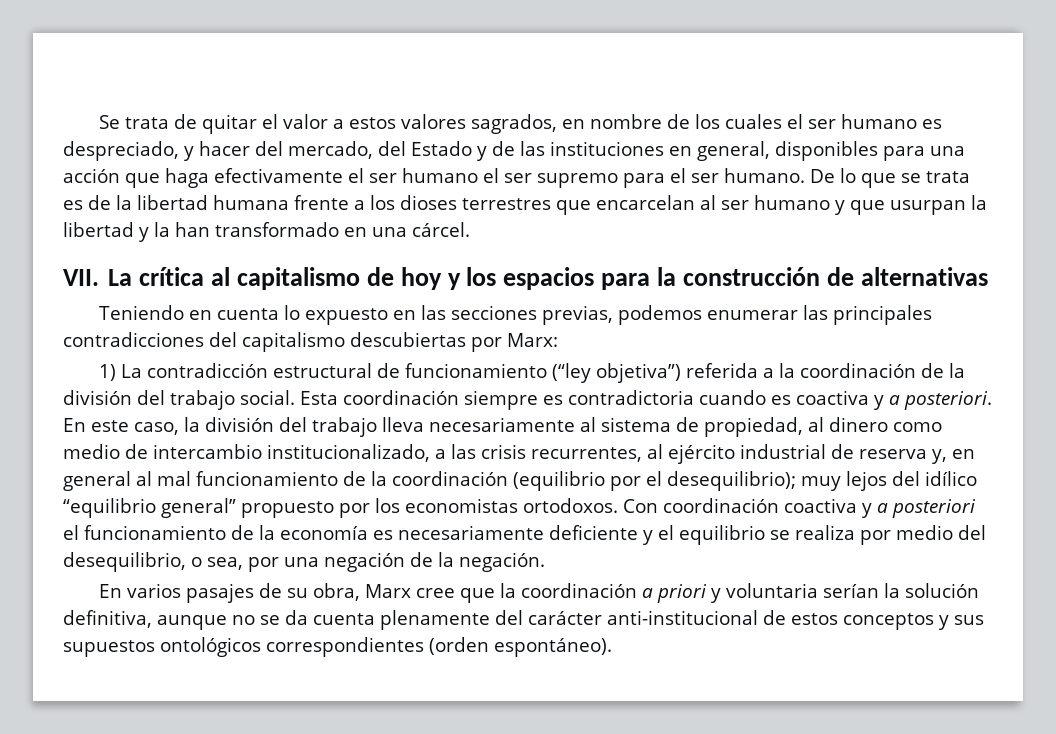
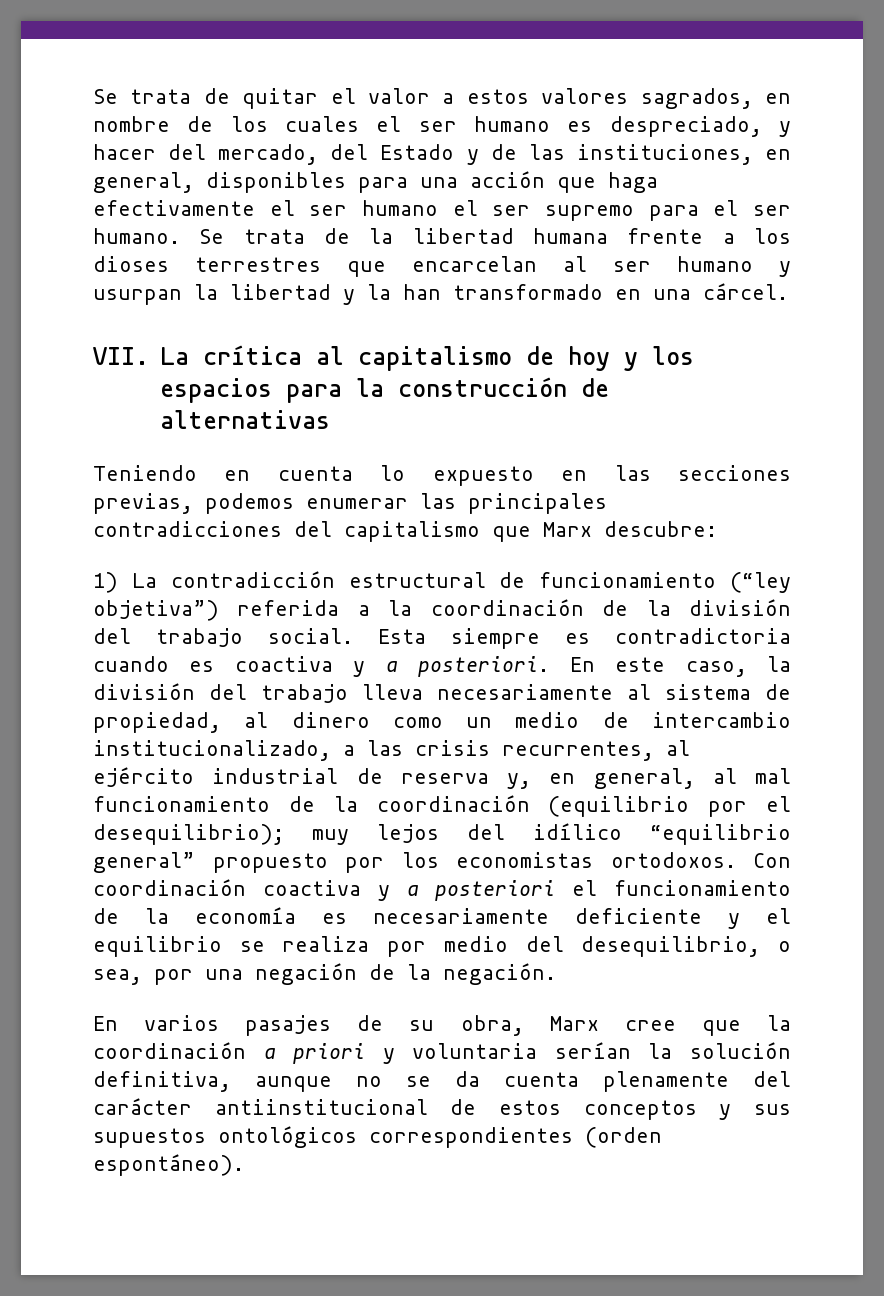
[550,141,664,156] instituciones -> [576,144,753,165] instituciones,
[810,168,970,188] [63,200,83,210] De lo que se trata es -> [199,229,305,244] Se trata
[850,200,885,215] que -> (791, 269) none
[350,332,558,352] descubiertas por Marx: -> [492,521,717,542] que Marx descubre:
[343,390,459,405] coordinación -> (426, 636) none
(942, 427) none -> [466,717,493,728] un
[63,471,131,491] general -> [593,768,695,789] general,
[607,610,758,625] anti-institucional -> [214,1099,428,1115] antiinstitucional

